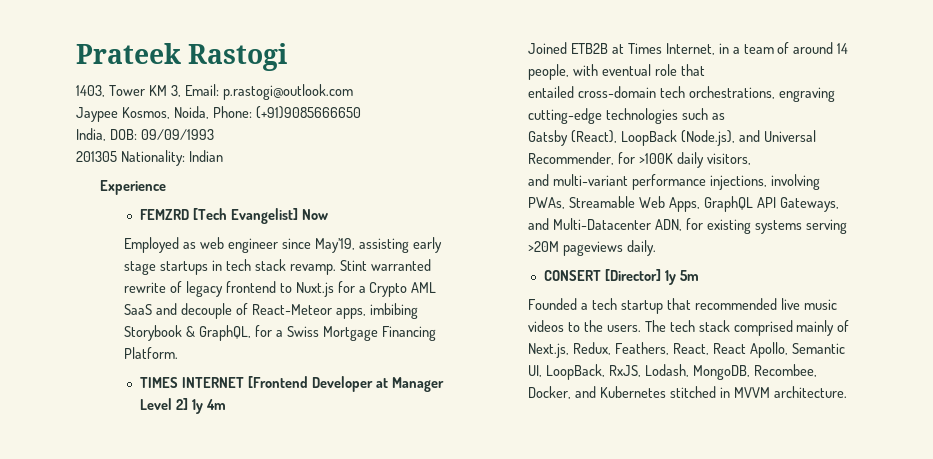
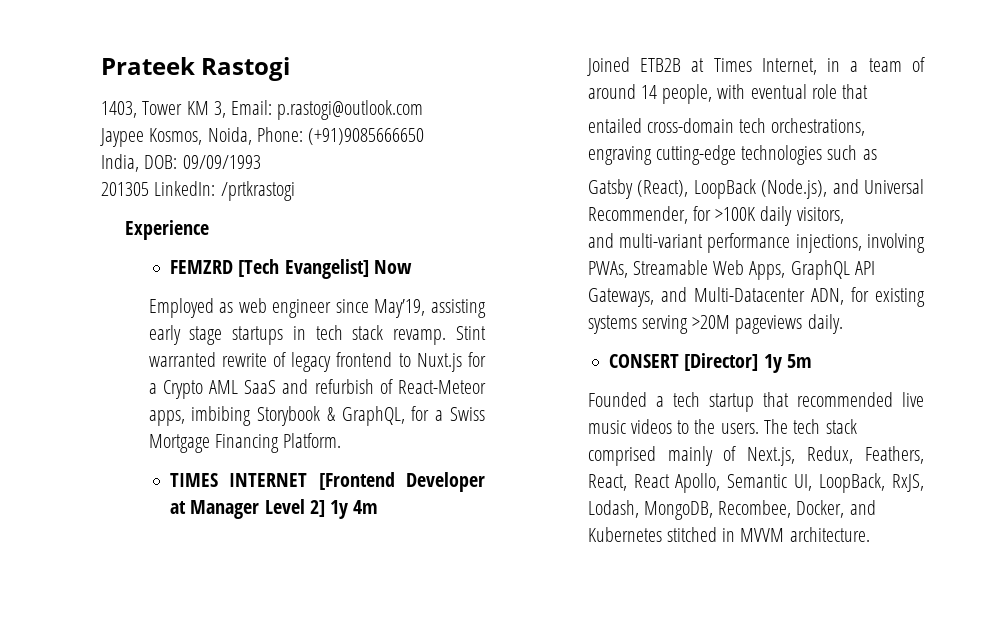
[120,150,223,166] Nationality: Indian -> [154,181,295,201] LinkedIn: /prtkrastogi
[180,303,232,319] decouple -> [314,379,374,394] refurbish

